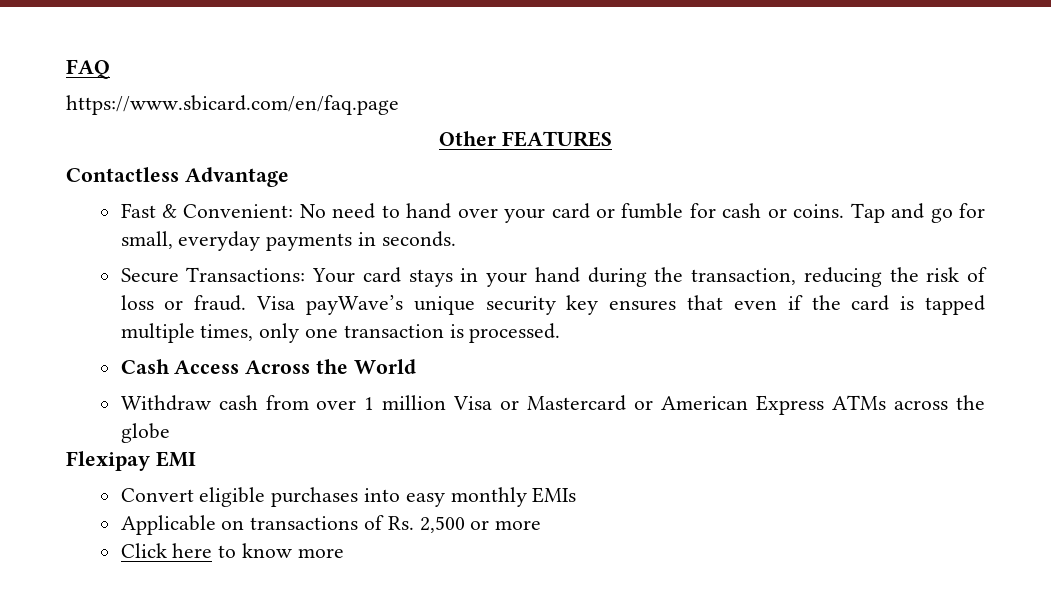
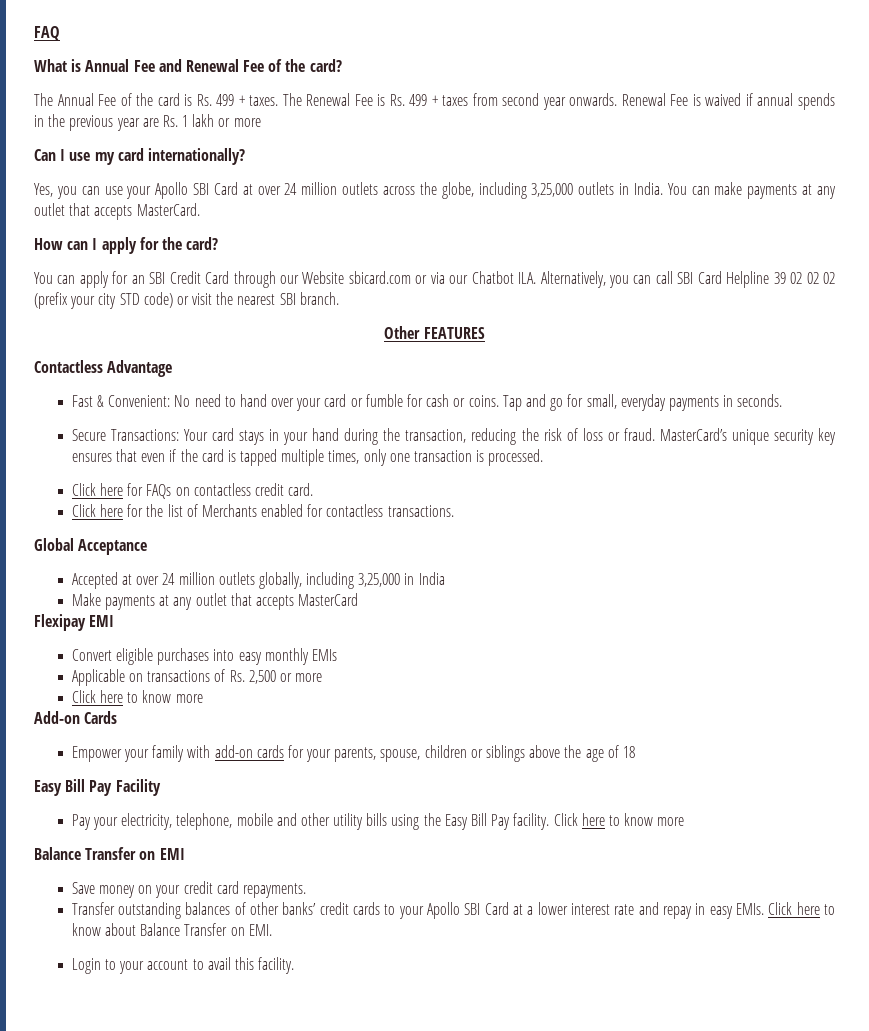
[66,95,399,115] https://www.sbicard.com/en/faq.page -> [34,59,342,72] [34,93,836,110] [34,114,261,131] [34,148,245,165] [34,182,836,199] [34,203,200,220] [34,237,219,254] [34,271,836,288] [34,292,339,309] What is Annual Fee and Renewal Fee of the card? // The Annual Fee of the card is Rs. 499 + taxes. The Renewal Fee is Rs. 499 + taxes from second year onwards. Renewal Fee is waived if annual spends in the previous year are Rs. 1 lakh or more // Can I use my card internationally? // Yes, you can use your Apollo SBI Card at over 24 million outlets across the globe, including 3,25,000 outlets in India. You can make payments at any outlet that accepts MasterCard. // How can I apply for the card? // You can apply for an SBI Credit Card through our Website sbicard.com or via our Chatbot ILA. Alternatively, you can call SBI Card Helpline 39 02 02 02 (prefix your city STD code) or visit the nearest SBI branch.
[256,295,403,315] Visa payWave’s -> [659,428,727,441] MasterCard’s
[120,359,416,374] [120,395,986,415] [120,423,170,443] Cash Access Across the World // Withdraw cash from over 1 million Visa or Mastercard or American Express ATMs across the globe -> [71,483,314,499] [71,504,454,517] [34,538,148,555] [71,572,445,589] [71,593,359,610] Click here for FAQs on contactless credit card. // Click here for the list of Merchants enabled for contactless transactions. // Global Acceptance // Accepted at over 24 million outlets globally, including 3,25,000 in India // Make payments at any outlet that accepts MasterCard
(344, 553) none -> [34,711,118,724] [71,745,635,762] [34,779,161,796] [71,813,685,830] [34,847,185,860] [71,881,306,898] [71,902,836,919] [71,923,272,936] [71,957,295,974] // Add-on Cards // Empower your family with add-on cards for your parents, spouse, children or siblings above the age of 18 // Easy Bill Pay Facility // Pay your electricity, telephone, mobile and other utility bills using the Easy Bill Pay facility. Click here to know more // Balance Transfer on EMI // Save money on your credit card repayments. // Transfer outstanding balances of other banks’ credit cards to your Apollo SBI Card at a lower interest rate and repay in easy EMIs. Click here to know about Balance Transfer on EMI. // Login to your account to avail this facility.

